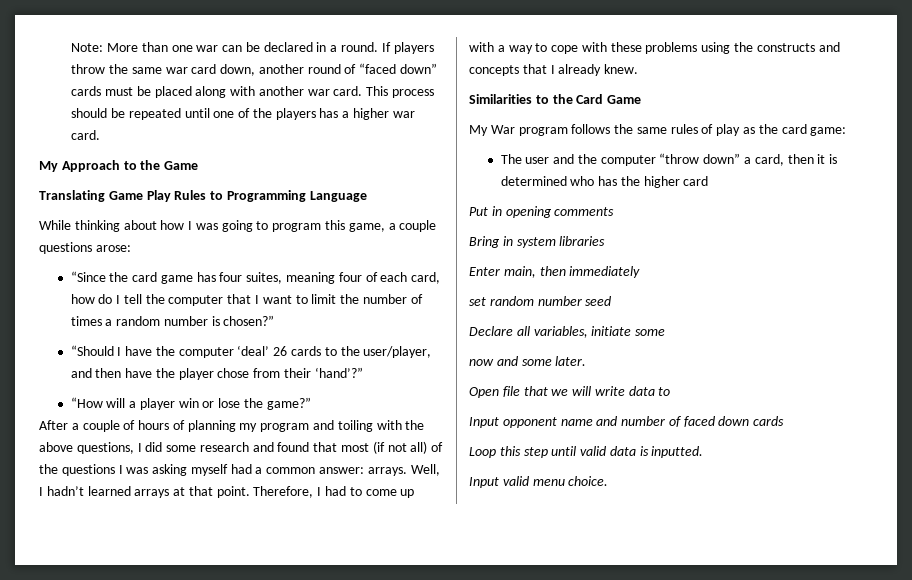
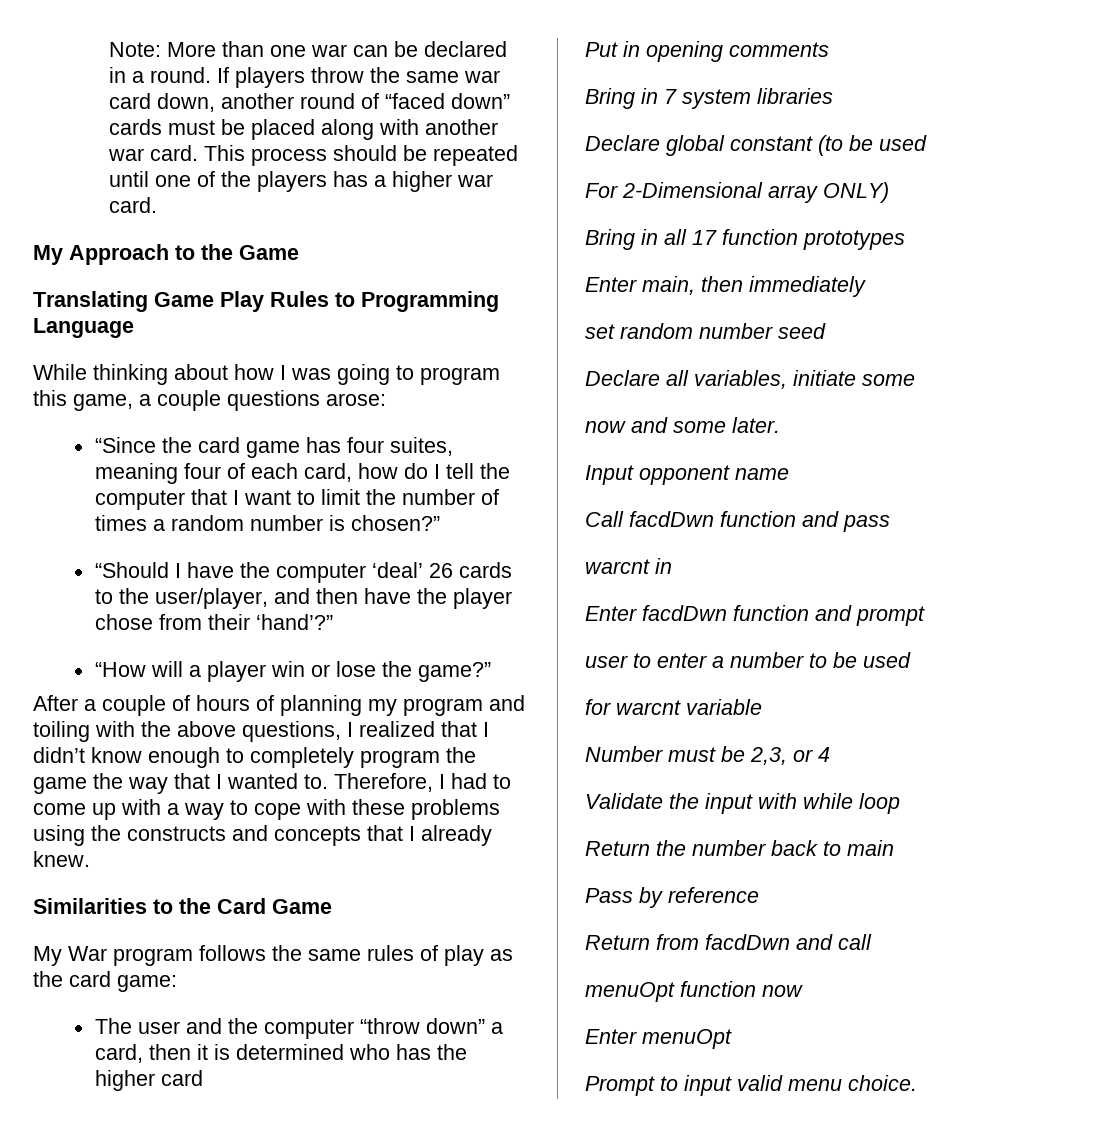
[145,441,444,454] [39,464,440,476] [39,486,250,498] did some research and found that most (if not all) of the questions I was asking myself had a common answer: arrays. Well, I hadn’t learned arrays at that point. -> [359,721,489,737] [33,747,476,768] [33,773,328,794] realized that I didn’t know enough to completely program the game the way that I wanted to.
(513, 241) none -> [664,89,677,104] 7
(606, 241) none -> [585,135,927,156] [585,182,889,203] [585,229,905,250] // Declare global constant (to be used // For 2-Dimensional array ONLY) // Bring in all 17 function prototypes
[469,386,671,398] [469,416,785,428] [469,446,704,458] [469,477,499,488] Open file that we will write data to // Input opponent name and number of faced down cards // Loop this step until valid data is inputted. // Input -> [585,465,789,485] [585,511,890,532] [585,558,672,574] [585,605,925,626] [585,652,911,668] [585,699,762,715] [585,746,830,765] [585,793,900,814] [585,840,894,856] [585,887,759,908] [585,934,872,950] [585,981,803,1002] [585,1029,732,1049] [585,1075,732,1096] Input opponent name // Call facdDwn function and pass // warcnt in // Enter facdDwn function and prompt // user to enter a number to be used // for warcnt variable // Number must be 2,3, or 4 // Validate the input with while loop // Return the number back to main // Pass by reference // Return from facdDwn and call // menuOpt function now // Enter menuOpt // Prompt to input

